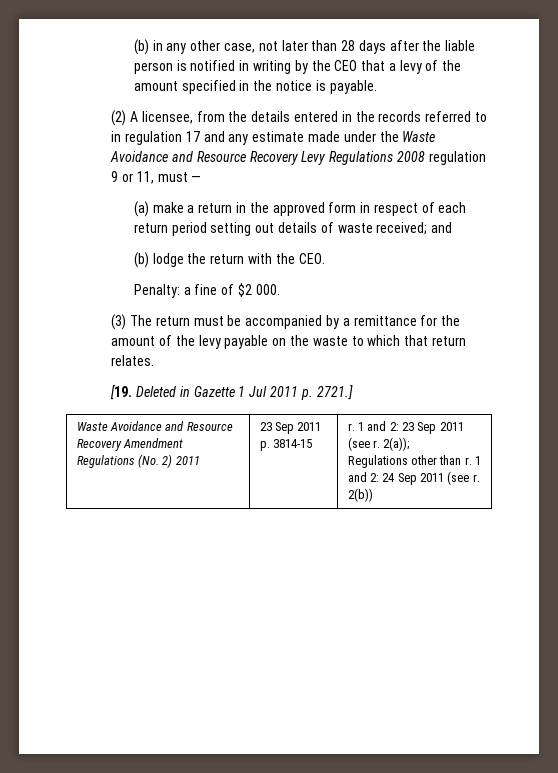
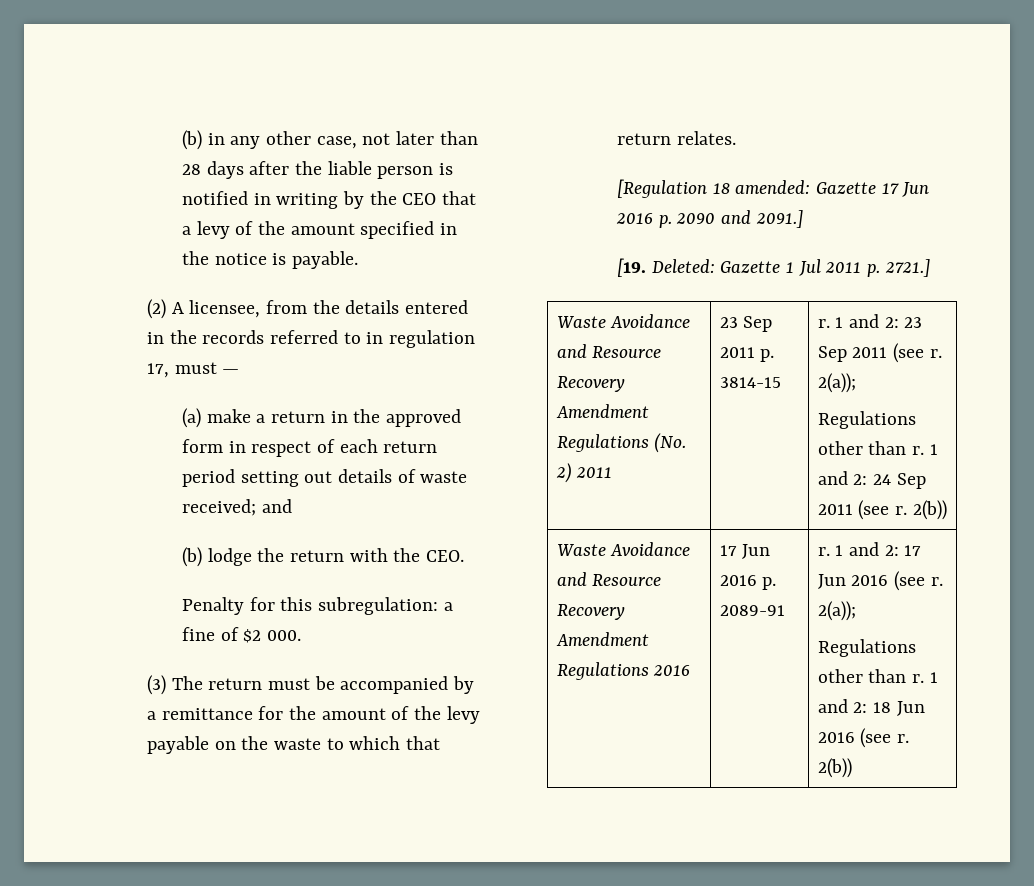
[185,131,436,145] [110,151,486,165] [111,171,154,184] 17 and any estimate made under the Waste Avoidance and Resource Recovery Levy Regulations 2008 regulation 9 or 11, -> [146,363,169,378] 17,
[133,284,180,298] Penalty: -> [181,597,438,615] Penalty for this subregulation:
(155, 360) none -> [616,179,930,198] [615,210,803,228] // [Regulation 18 amended: Gazette 17 Jun 2016 p. 2090 and 2091.]
[136,386,190,397] Deleted in -> [651,259,715,273] Deleted:
(373, 495) none -> [556,542,691,556] [556,572,662,586] [556,604,625,620] [555,632,649,646] [556,662,691,680] [719,544,771,559] [719,575,777,590] [719,605,785,616] [817,542,922,556] [817,571,943,591] [817,601,856,621] [817,639,916,657] [817,669,938,683] [817,699,925,716] [817,728,910,748] [817,758,852,778] // Waste Avoidance and Resource Recovery Amendment Regulations 2016 | 17 Jun 2016 p. 2089-91 | r. 1 and 2: 17 Jun 2016 (see r. 2(a)); // Regulations other than r. 1 and 2: 18 Jun 2016 (see r. 2(b))

